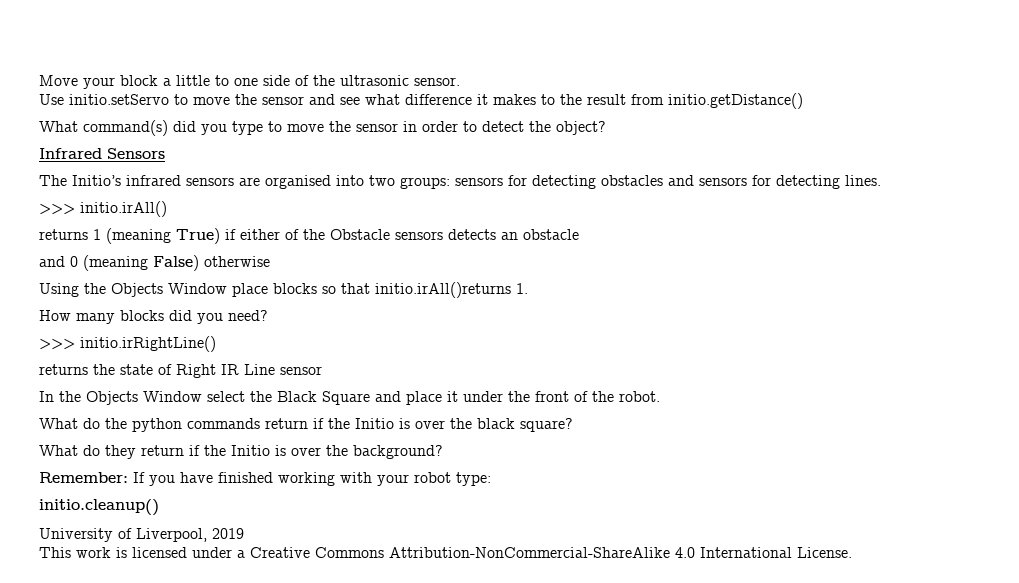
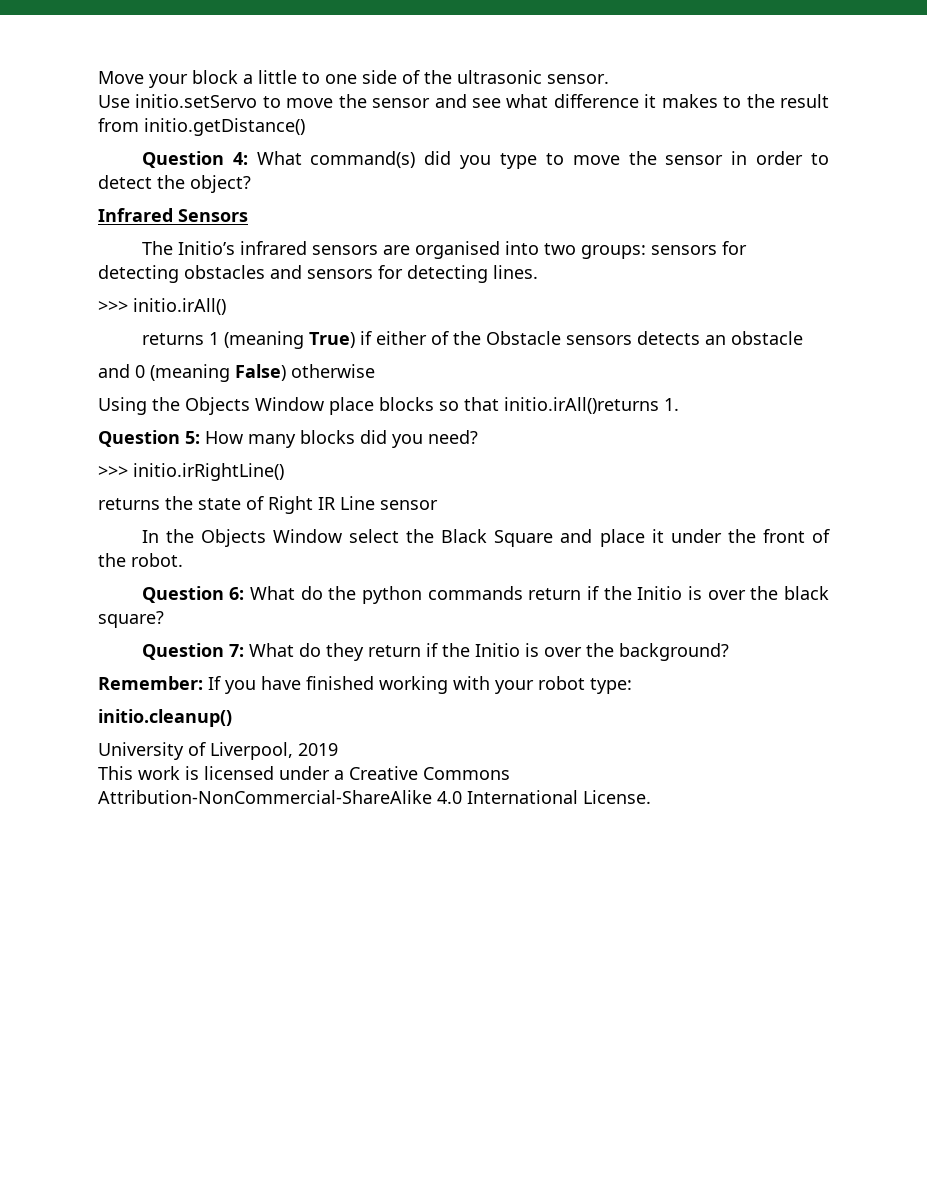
(803, 101) none -> [141,151,248,168] Question 4:
(528, 288) none -> [98,430,200,447] Question 5:
(660, 396) none -> [141,586,245,603] Question 6:
(573, 425) none -> [141,643,244,660] Question 7:

